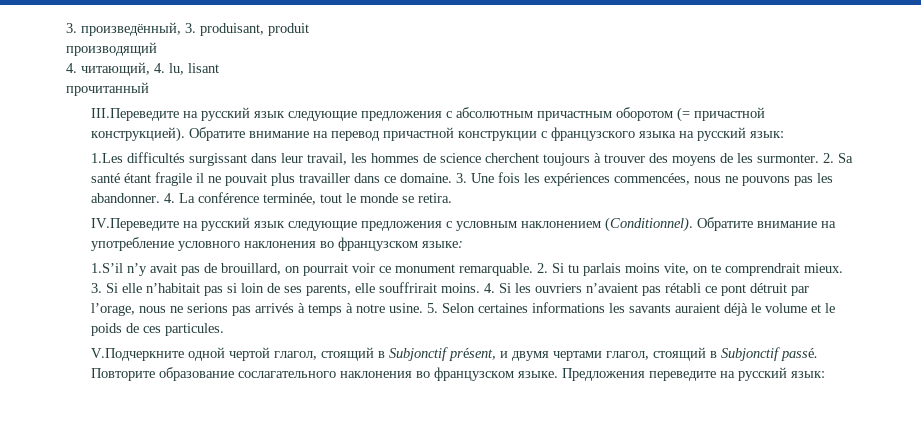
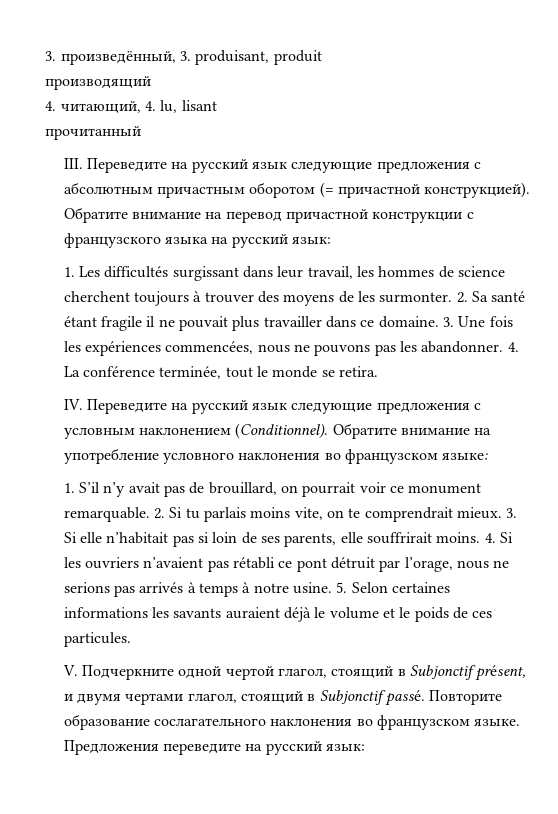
[90,108,179,121] III.Переведите -> [63,158,167,173] III. Переведите
[90,153,123,163] 1.Les -> [63,266,100,277] 1. Les
[90,218,179,231] IV.Переведите -> [63,399,167,414] IV. Переведите
[90,263,123,273] 1.S’il -> [63,482,100,493] 1. S’il
[90,348,184,361] V.Подчеркните -> [62,665,174,680] V. Подчеркните

